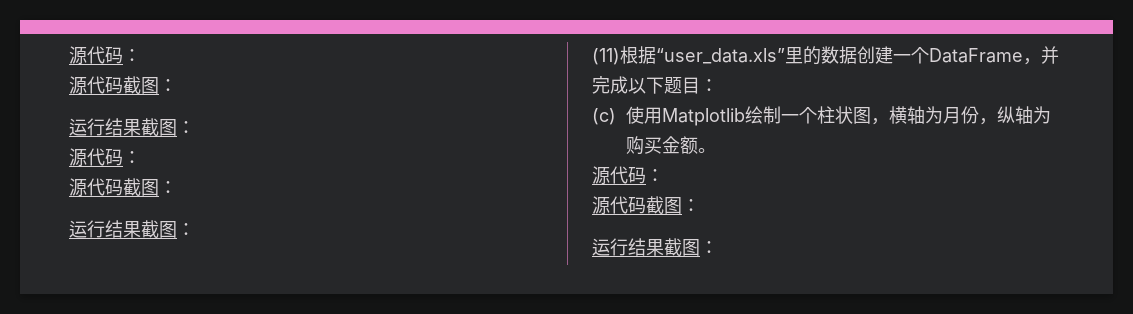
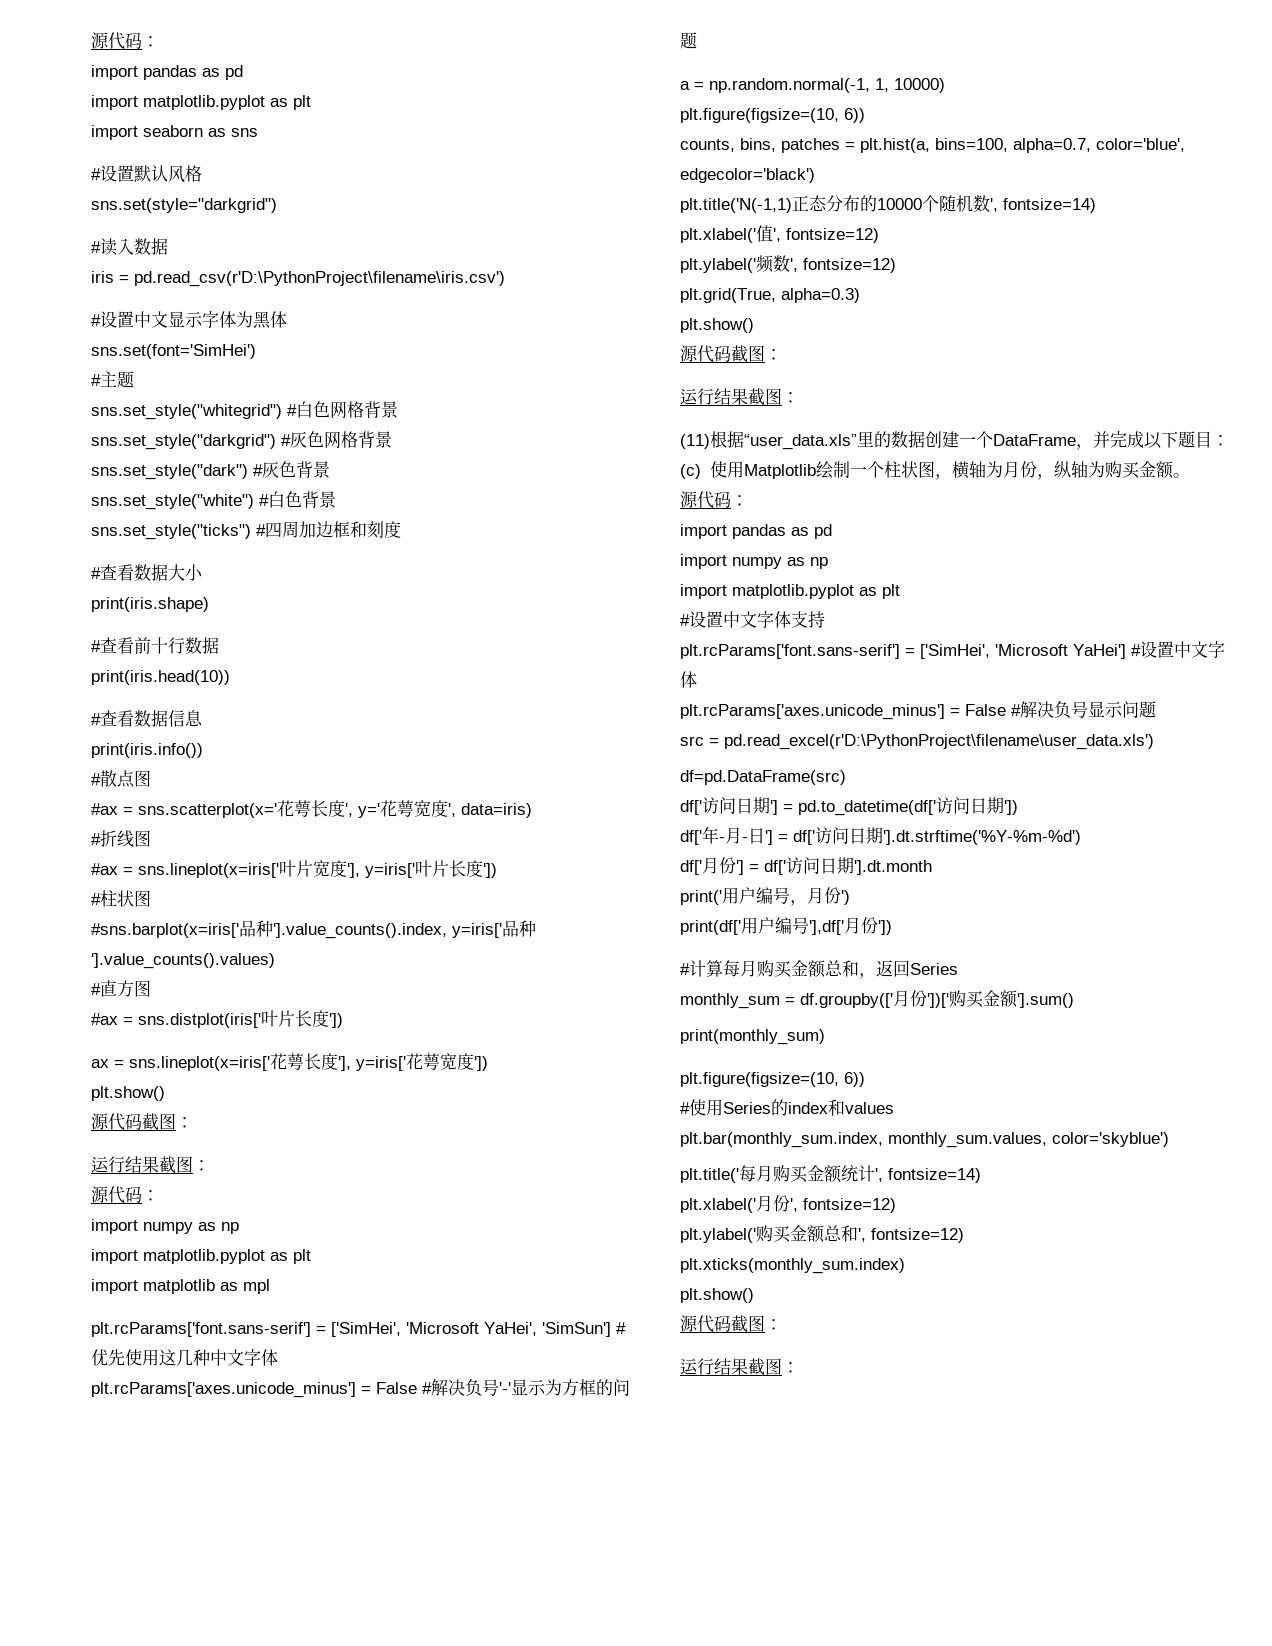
[69,46,141,65] 源代码： -> [91,32,159,50] [91,65,243,80] [91,95,311,110] [91,125,258,140] [91,165,202,183] [91,198,277,213] [91,238,168,256] [91,271,505,287] [91,311,287,329] [91,344,256,359] [91,371,134,388] [91,401,398,420] [91,431,392,450] [91,461,330,480] [91,491,336,510] [91,521,401,540] [91,564,203,581] [91,597,209,612] [91,637,219,654] [91,670,230,685] [91,710,203,727] [91,743,203,758] [91,770,151,788] [91,800,532,818] [91,830,151,848] [91,860,497,878] [91,890,151,907] [91,920,536,939] [91,953,275,969] [91,980,151,997] [91,1010,343,1028] [91,1053,488,1071] [91,1086,165,1101] 源代码： // import pandas as pd // import matplotlib.pyplot as plt // import seaborn as sns // #设置默认风格 // sns.set(style="darkgrid") // #读入数据 // iris = pd.read_csv(r'D:\PythonProject\filename\iris.csv') // #设置中文显示字体为黑体 // sns.set(font='SimHei') // #主题 // sns.set_style("whitegrid") #白色网格背景 // sns.set_style("darkgrid") #灰色网格背景 // sns.set_style("dark") #灰色背景 // sns.set_style("white") #白色背景 // sns.set_style("ticks") #四周加边框和刻度 // #查看数据大小 // print(iris.shape) // #查看前十行数据 // print(iris.head(10)) // #查看数据信息 // print(iris.info()) // #散点图 // #ax = sns.scatterplot(x='花萼长度', y='花萼宽度', data=iris) // #折线图 // #ax = sns.lineplot(x=iris['叶片宽度'], y=iris['叶片长度']) // #柱状图 // #sns.barplot(x=iris['品种'].value_counts().index, y=iris['品种'].value_counts().values) // #直方图 // #ax = sns.distplot(iris['叶片长度']) // ax = sns.lineplot(x=iris['花萼长度'], y=iris['花萼宽度']) // plt.show()
(141, 157) none -> [91,1219,239,1234] [91,1249,311,1264] [91,1279,270,1294] [91,1322,626,1337] [91,1349,278,1366] [91,1379,630,1398] [680,32,697,49] [680,78,945,93] [680,108,865,123] [680,138,1185,153] [680,168,815,183] [680,195,1096,213] [680,225,879,243] [680,255,896,273] [680,288,860,303] [680,318,754,333] // import numpy as np // import matplotlib.pyplot as plt // import matplotlib as mpl // plt.rcParams['font.sans-serif'] = ['SimHei', 'Microsoft YaHei', 'SimSun'] #优先使用这几种中文字体 // plt.rcParams['axes.unicode_minus'] = False #解决负号'-'显示为方框的问题 // a = np.random.normal(-1, 1, 10000) // plt.figure(figsize=(10, 6)) // counts, bins, patches = plt.hist(a, bins=100, alpha=0.7, color='blue', edgecolor='black') // plt.title('N(-1,1)正态分布的10000个随机数', fontsize=14) // plt.xlabel('值', fontsize=12) // plt.ylabel('频数', fontsize=12) // plt.grid(True, alpha=0.3) // plt.show()
(664, 175) none -> [680,524,832,539] [680,554,828,569] [680,584,900,599] [680,611,825,628] [680,641,1225,659] [680,671,697,688] [680,701,1156,720] [680,734,1154,750] [680,770,846,785] [680,797,1018,816] [680,826,1081,845] [680,857,932,875] [680,887,850,906] [680,917,892,935] [680,960,958,979] [680,990,1074,1009] [680,1029,825,1045] [680,1072,865,1087] [680,1099,894,1116] [680,1132,1169,1148] [680,1165,981,1183] [680,1195,896,1213] [680,1225,964,1243] [680,1258,905,1274] [680,1288,754,1303] // import pandas as pd // import numpy as np // import matplotlib.pyplot as plt // #设置中文字体支持 // plt.rcParams['font.sans-serif'] = ['SimHei', 'Microsoft YaHei'] #设置中文字体 // plt.rcParams['axes.unicode_minus'] = False #解决负号显示问题 // src = pd.read_excel(r'D:\PythonProject\filename\user_data.xls') // df=pd.DataFrame(src) // df['访问日期'] = pd.to_datetime(df['访问日期']) // df['年-月-日'] = df['访问日期'].dt.strftime('%Y-%m-%d') // df['月份'] = df['访问日期'].dt.month // print('用户编号，月份') // print(df['用户编号'],df['月份']) // #计算每月购买金额总和，返回Series // monthly_sum = df.groupby(['月份'])['购买金额'].sum() // print(monthly_sum) // plt.figure(figsize=(10, 6)) // #使用Series的index和values // plt.bar(monthly_sum.index, monthly_sum.values, color='skyblue') // plt.title('每月购买金额统计', fontsize=14) // plt.xlabel('月份', fontsize=12) // plt.ylabel('购买金额总和', fontsize=12) // plt.xticks(monthly_sum.index) // plt.show()

